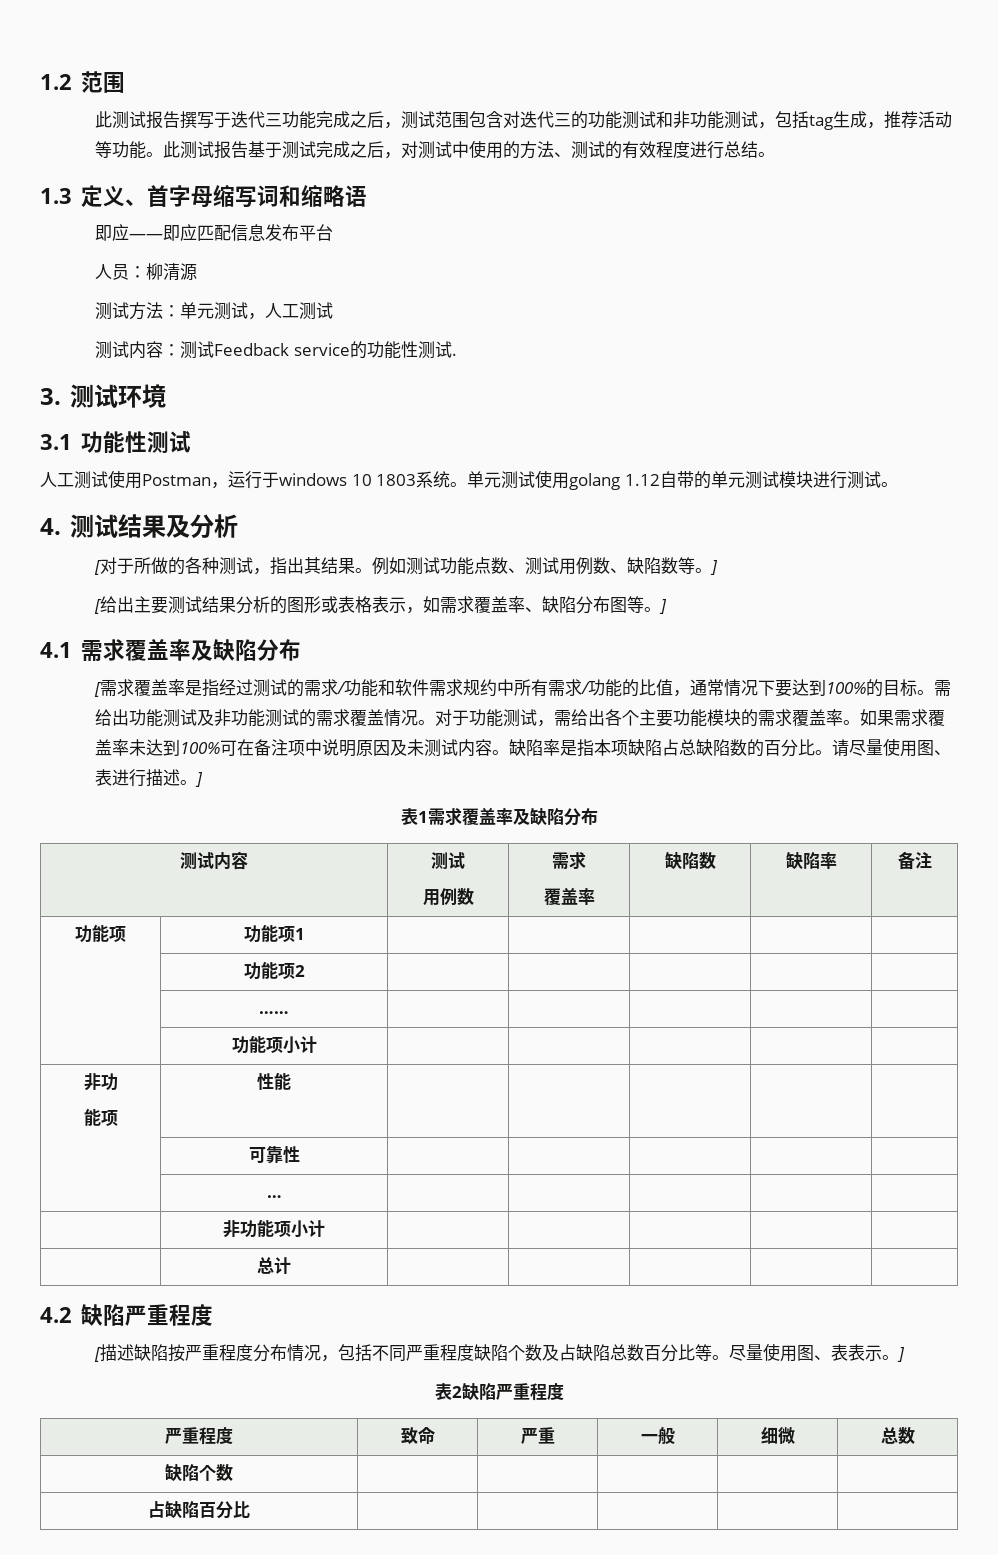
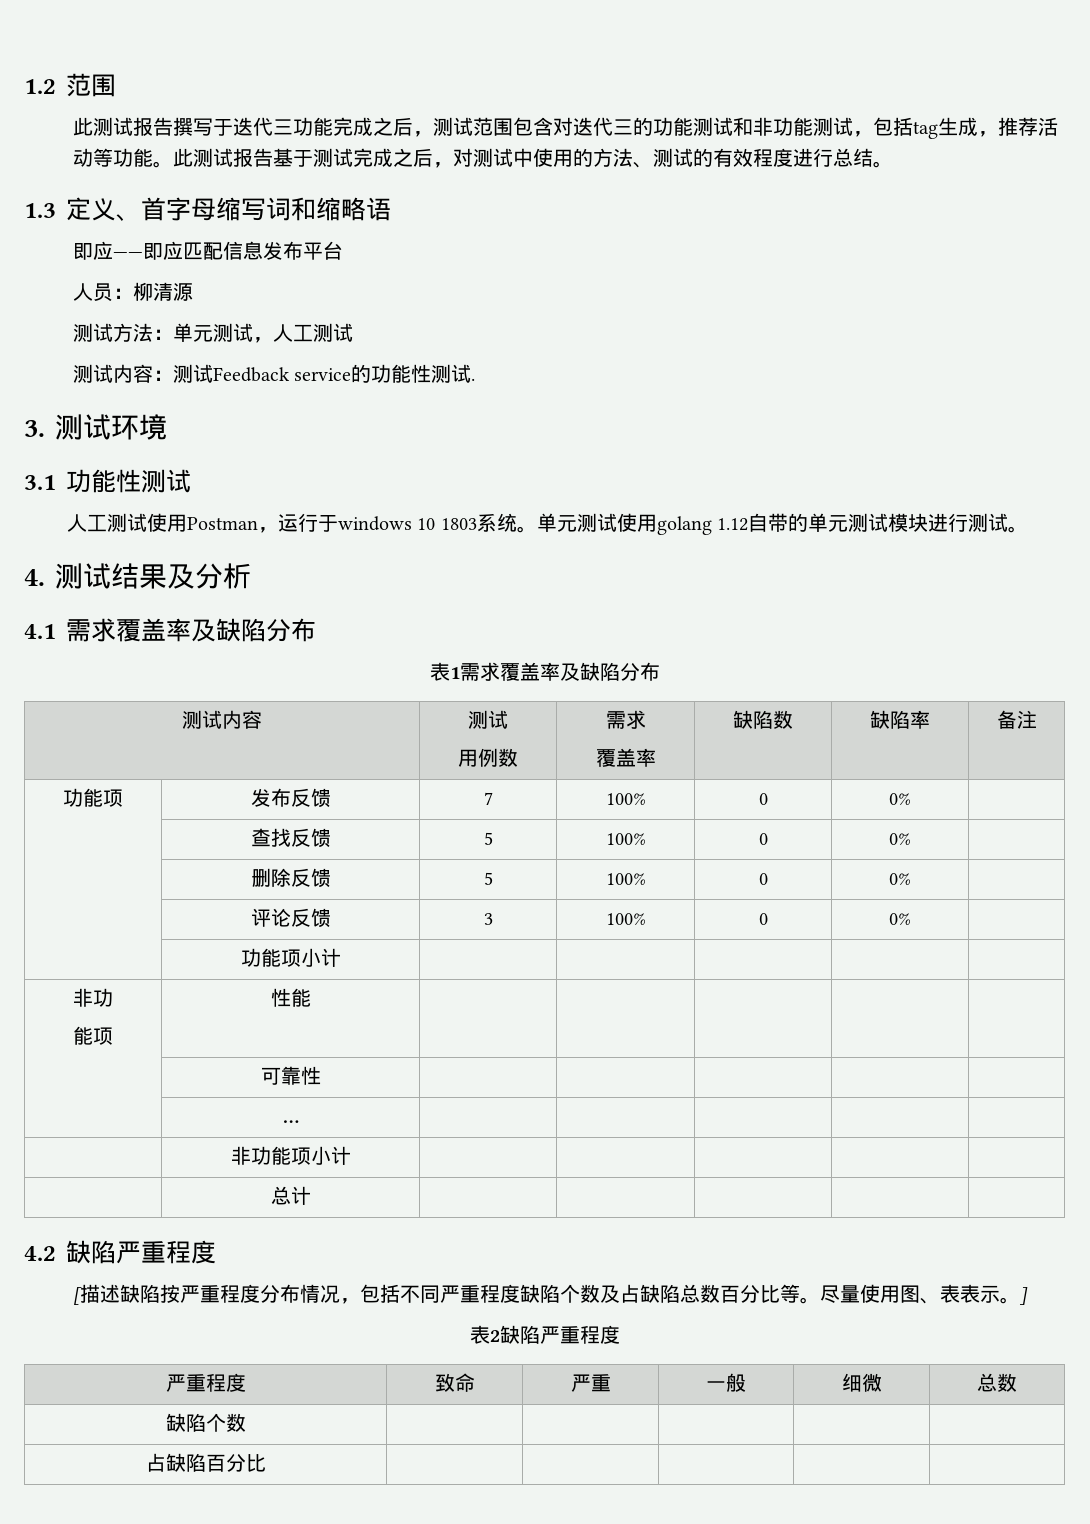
[94,557,719,575] [94,596,668,614] // [对于所做的各种测试，指出其结果。例如测试功能点数、测试用例数、缺陷数等。] // [给出主要测试结果分析的图形或表格表示，如需求覆盖率、缺陷分布图等。] -> (251, 576) none
[94,679,952,697] [95,709,946,727] [95,738,952,757] [95,769,204,787] // [需求覆盖率是指经过测试的需求/功能和软件需求规约中所有需求/功能的比值，通常情况下要达到100%的目标。需给出功能测试及非功能测试的需求覆盖情况。对于功能测试，需给出各个主要功能模块的需求覆盖率。如果需求覆盖率未达到100%可在备注项中说明原因及未测试内容。缺陷率是指本项缺陷占总缺陷数的百分比。请尽量使用图、表进行描述。] -> (316, 630) none
[243,924,305,943] [243,961,305,980] [259,1011,289,1014] 功能项1 | | | | | // | 功能项2 | | | | | // | …… | | | | -> [250,788,331,808] [483,792,493,805] [605,793,646,805] [758,793,768,805] [889,793,911,805] [250,828,331,848] [483,832,493,845] [605,833,646,845] [758,833,768,845] [889,833,911,845] [250,868,331,888] [483,872,493,885] [605,873,646,885] [758,873,768,885] [889,873,911,885] [250,908,331,928] [483,913,493,925] [605,913,646,925] [758,913,768,925] [889,913,911,925] 发布反馈 | 7 | 100% | 0 | 0% | // | 查找反馈 | 5 | 100% | 0 | 0% | // | 删除反馈 | 5 | 100% | 0 | 0% | // | 评论反馈 | 3 | 100% | 0 | 0%

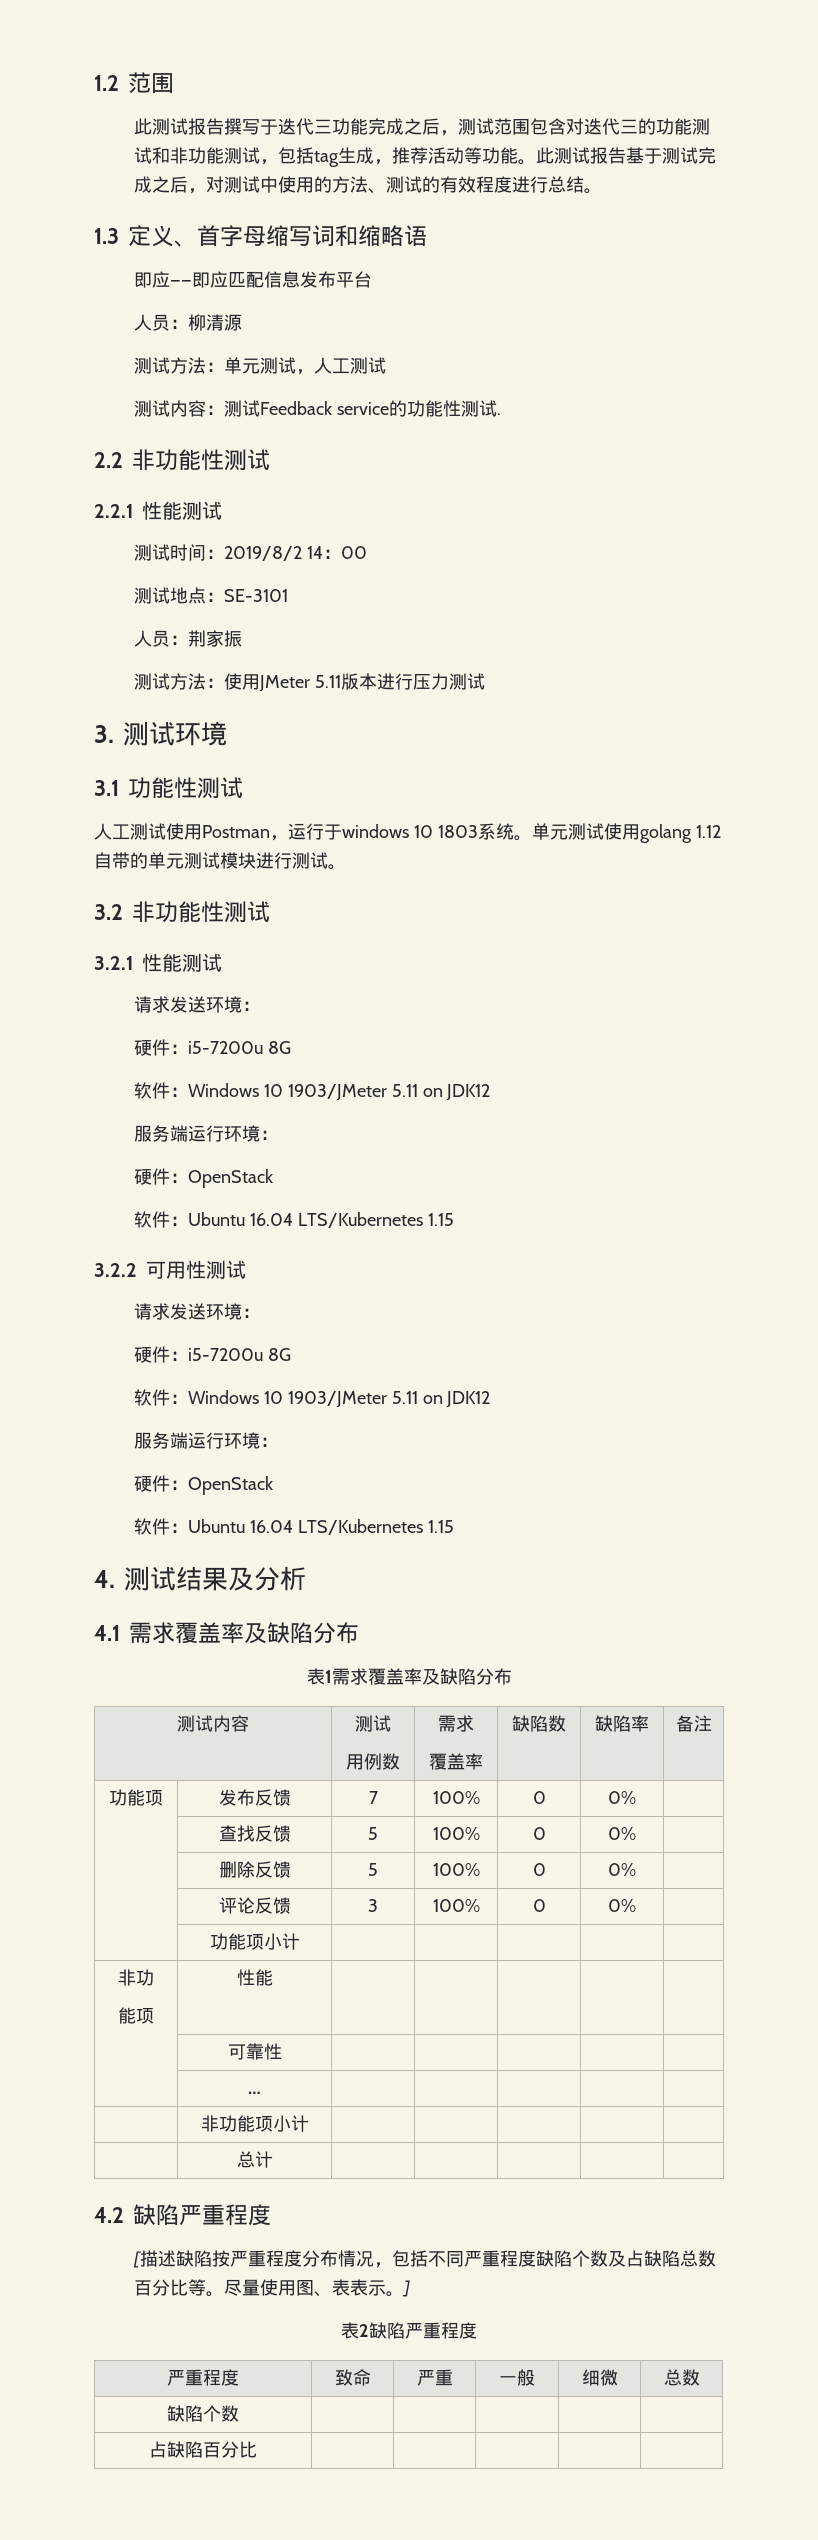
(476, 379) none -> [94,449,270,471] [94,501,222,520] [134,544,368,561] [134,587,289,604] [134,630,243,647] [134,673,486,692] // 2.2非功能性测试 // 2.2.1性能测试 // 测试时间：2019/8/2 14：00 // 测试地点：SE-3101 // 人员：荆家振 // 测试方法：使用JMeter 5.11版本进行压力测试
(1028, 529) none -> [94,901,270,923] [94,953,222,972] [134,996,261,1013] [134,1039,292,1056] [134,1082,491,1101] [134,1125,279,1142] [134,1168,274,1188] [134,1211,454,1228] [94,1260,246,1279] [134,1303,261,1320] [134,1346,292,1363] [134,1389,491,1408] [134,1432,279,1449] [134,1475,274,1495] [134,1518,454,1535] // 3.2非功能性测试 // 3.2.1性能测试 // 请求发送环境： // 硬件：i5-7200u 8G // 软件：Windows 10 1903/JMeter 5.11 on JDK12 // 服务端运行环境： // 硬件：OpenStack // 软件：Ubuntu 16.04 LTS/Kubernetes 1.15 // 3.2.2可用性测试 // 请求发送环境： // 硬件：i5-7200u 8G // 软件：Windows 10 1903/JMeter 5.11 on JDK12 // 服务端运行环境： // 硬件：OpenStack // 软件：Ubuntu 16.04 LTS/Kubernetes 1.15

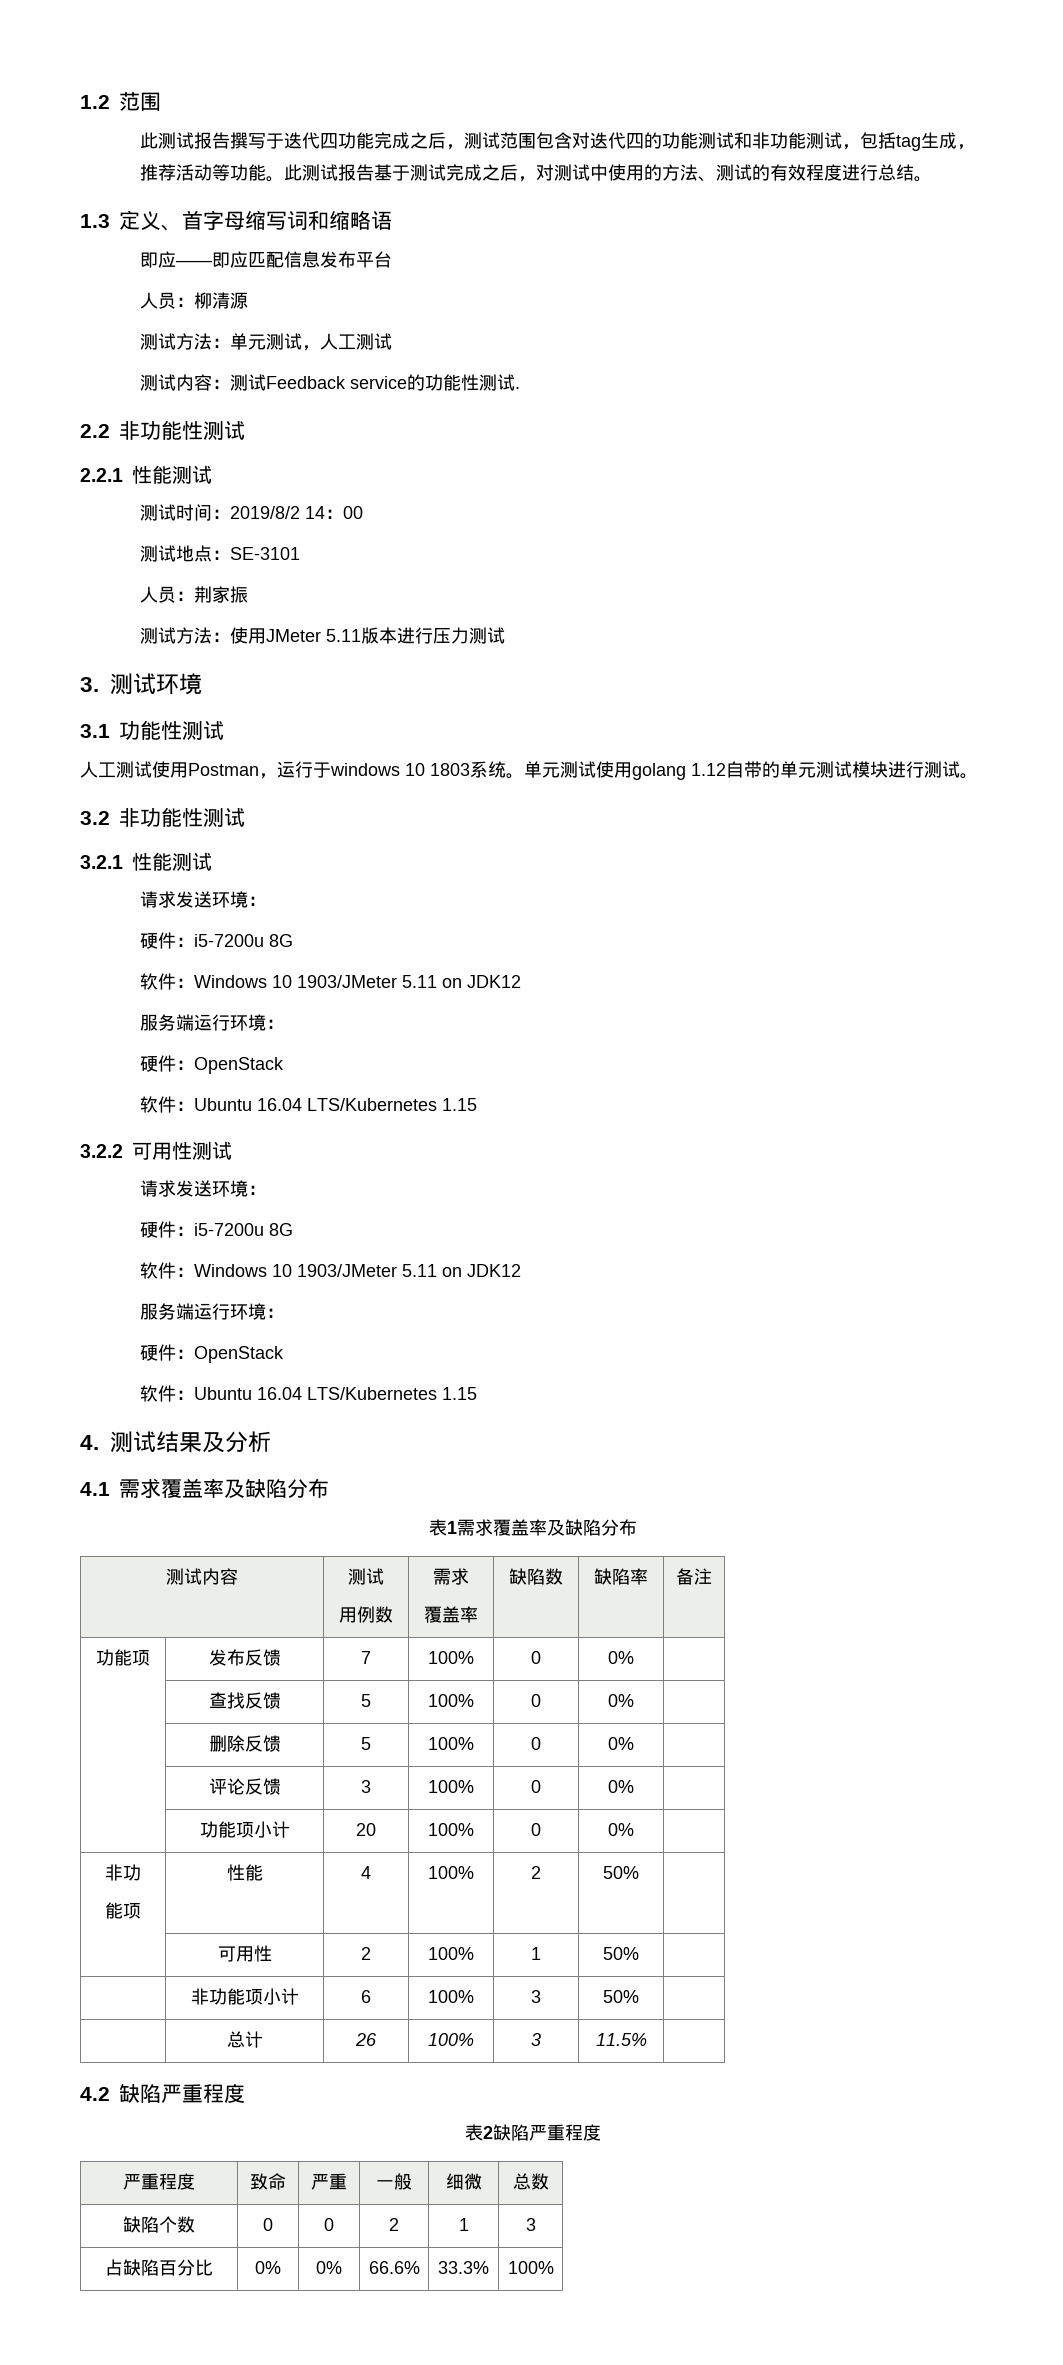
[314,119,333,134] 三 -> [320,133,339,149] 四
[620,119,639,134] 三 -> [626,133,645,149] 四
(300, 1941) | | | -> [356,1823,376,1836] [428,1823,474,1836] [531,1823,541,1836] [608,1823,634,1836] 20 | 100% | 0 | 0%
[227,2043,264,2060] | | | | // | 可靠 -> [361,1866,371,1879] [428,1866,474,1879] [531,1866,541,1879] [603,1866,639,1879] [217,1946,254,1962] 4 | 100% | 2 | 50% | // | 可用
[248,2091,261,2094] | | | | // | … | | | | -> [361,1947,371,1960] [428,1947,474,1960] [531,1947,541,1960] [603,1947,639,1960] 2 | 100% | 1 | 50%
[236,2151,273,2168] [94,2204,271,2226] [133,2250,717,2268] [134,2279,411,2297] | | | | // | 总计 | | | | | // 4.2缺陷严重程度 // [描述缺陷按严重程度分布情况，包括不同严重程度缺陷个数及占缺陷总数百分比等。尽量使用图、表表示。] -> [361,1990,371,2003] [428,1990,474,2003] [531,1990,541,2003] [603,1990,639,2003] [226,2031,263,2048] [355,2033,377,2046] [428,2033,474,2046] [531,2033,541,2046] [595,2033,647,2046] [80,2083,245,2103] 6 | 100% | 3 | 50% | // | 总计 | 26 | 100% | 3 | 11.5% | // 4.2缺陷严重程度
[149,2441,257,2458] | | | | // 占缺陷百分比 | | | | | -> [263,2218,273,2231] [324,2218,334,2231] [389,2218,399,2231] [458,2218,469,2231] [525,2218,536,2231] [105,2259,213,2276] [255,2261,281,2274] [316,2261,342,2274] [368,2261,420,2274] [438,2261,489,2274] [507,2261,554,2274] 0 | 0 | 2 | 1 | 3 // 占缺陷百分比 | 0% | 0% | 66.6% | 33.3% | 100%

